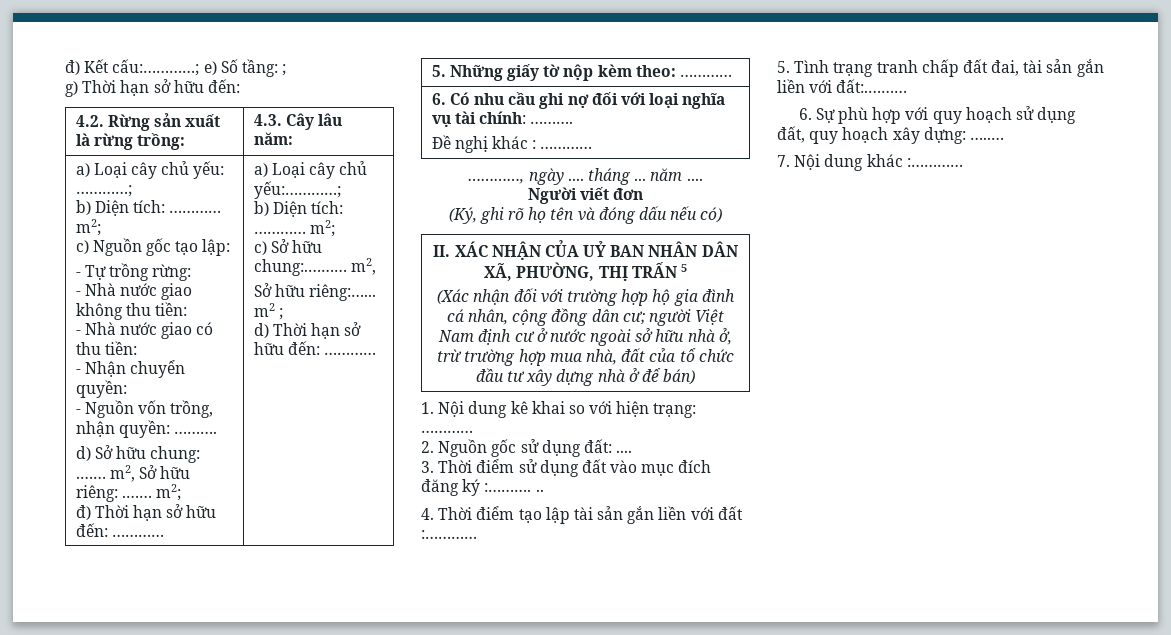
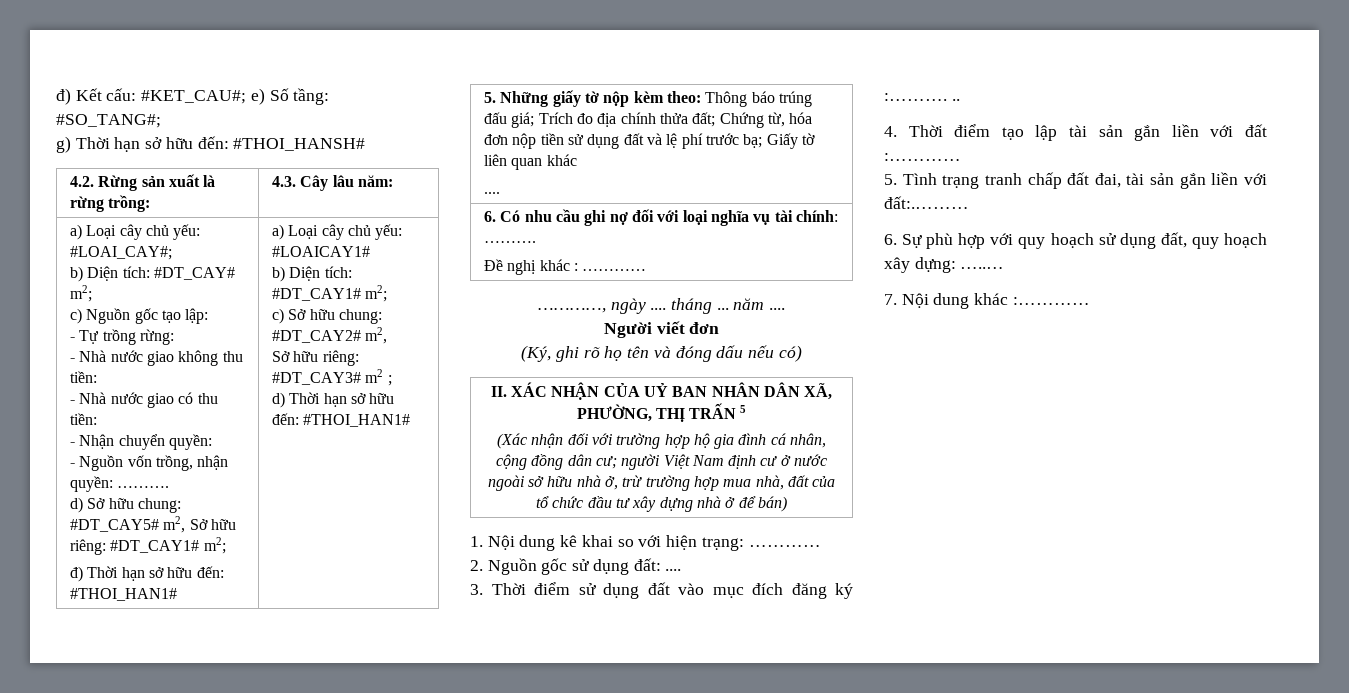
[112,59,200,76] cấu:…………; -> [106,88,247,104] cấu: #KET_CAU#;
[282,64,287,76] ; -> [56,114,161,128] #SO_TANG#;
(240, 86) none -> [233,138,366,151] #THOI_HANSH#
[75,185,132,197] [75,200,222,216] …………; // b) Diện tích: ………… -> [69,246,172,260] [69,266,235,282] #LOAI_CAY#; // b) Diện tích: #DT_CAY#
[75,476,106,479] .…… -> [69,519,159,532] #DT_CAY5#
[121,495,152,498] .…… -> [110,540,200,553] #DT_CAY1#
[111,534,164,537] [253,161,368,179] [253,181,341,199] [253,201,344,217] [253,231,306,234] ………… | a) Loại cây chủ yếu:…………; // b) Diện tích: ………… -> [69,588,177,601] [271,224,403,240] [271,246,370,257] [271,266,352,282] [271,288,361,301] #THOI_HAN1# | a) Loại cây chủ yếu: #LOAICAY1# // b) Diện tích: #DT_CAY1#
[253,259,347,276] chung:.……… -> [338,309,382,324] [271,330,361,343] chung: #DT_CAY2#
[309,284,377,301] riêng:…... -> [322,350,359,366] [271,372,361,385] riêng: #DT_CAY3#
[324,352,377,355] ………… -> [303,414,411,427] #THOI_HAN1#
[680,74,733,77] ………… -> [705,91,812,107] [483,112,813,128] [483,133,815,149] [483,154,577,170] [483,192,500,194] Thông báo trúng đấu giá; Trích đo địa chính thửa đất; Chứng từ, hóa đơn nộp tiền sử dụng đất và lệ phí trước bạ; Giấy tờ liên quan khác // ....

